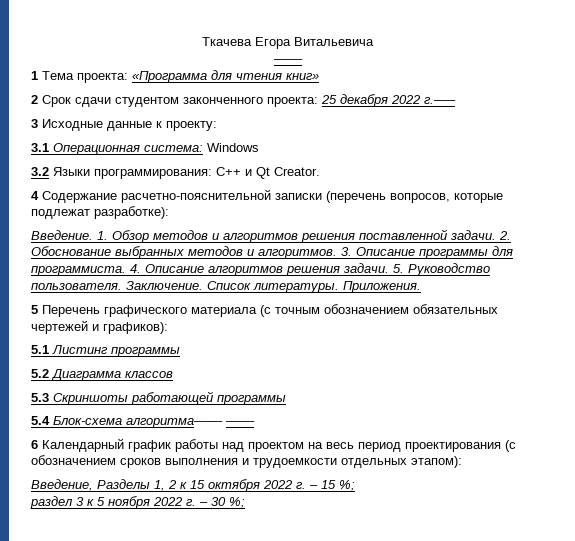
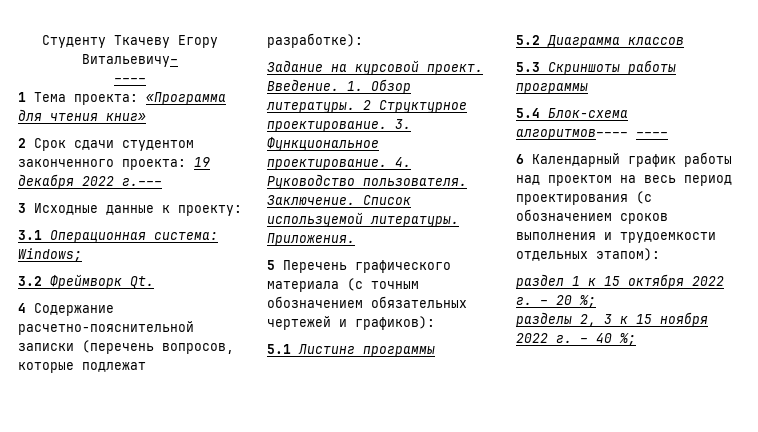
[202,37,374,49] Ткачева Егора Витальевича -> [42,35,218,48] [82,54,178,67] Студенту Ткачеву Егору Витальевичу–
[321,95,337,104] 25 -> [194,157,210,167] 19
[207,143,259,152] Windows -> [18,248,82,262] Windows;
[53,167,320,179] Языки программирования: С++ и Qt Creator. -> [50,274,154,289] Фреймворк Qt.
[31,229,511,243] [31,246,513,259] [31,263,404,276] Введение. 1. Обзор методов и алгоритмов решения поставленной задачи. 2. Обоснование выбранных методов и алгоритмов. 3. Описание программы для программиста. 4. Описание алгоритмов решения задачи. 5. -> [267,60,483,75] [267,79,411,94] [266,100,467,113] [267,119,411,132] [267,136,379,151] [267,157,411,170] Задание на курсовой проект. Введение. 1. Обзор литературы. 2 Структурное проектирование. 3. Функциональное проектирование. 4.
(251, 285) none -> [267,212,363,227] используемой
[131,391,213,405] работающей -> [628,60,676,75] работы
[126,418,223,428] алгоритма–––– -> [516,129,628,140] алгоритмов––––
[31,479,177,491] Введение, Разделы 1, 2 -> [516,274,580,289] раздел 1
[321,480,336,489] 15 -> [556,295,572,305] 20
[30,496,73,509] раздел -> [516,312,596,327] разделы 2,
[97,497,105,506] 5 -> [636,314,652,324] 15
[211,497,226,506] 30 -> [596,333,612,343] 40

